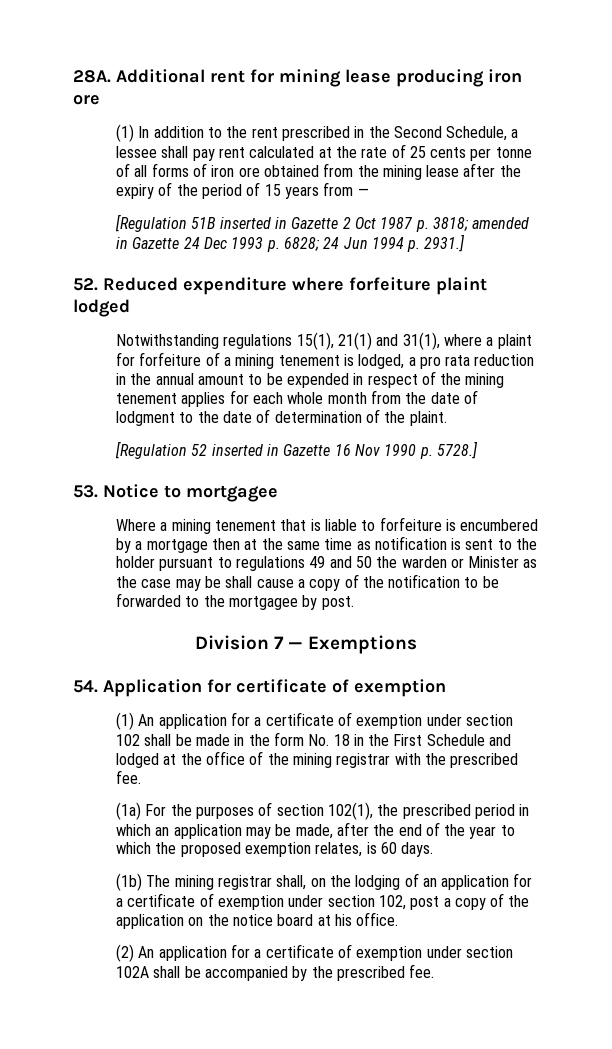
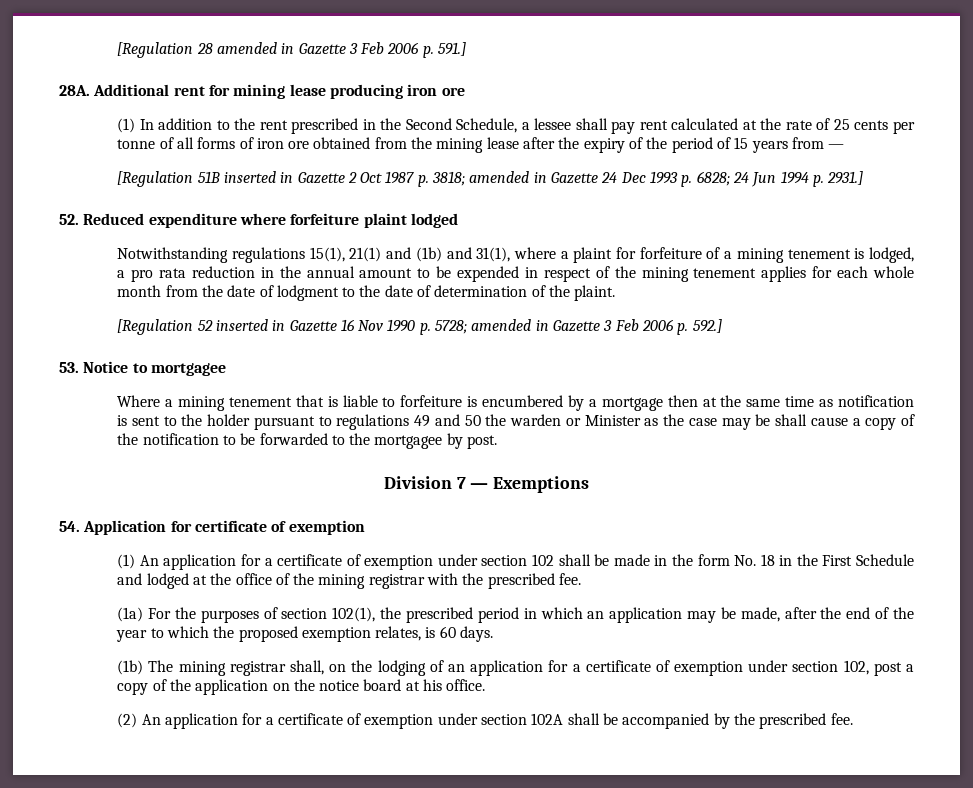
(73, 76) none -> [117,42,467,58] [Regulation 28 amended in Gazette 3 Feb 2006 p. 591.] //
(399, 340) none -> [415,247,472,262] (1b) and
[436,441,478,459] 5728.] -> [435,319,722,335] 5728; amended in Gazette 3 Feb 2006 p. 592.]

